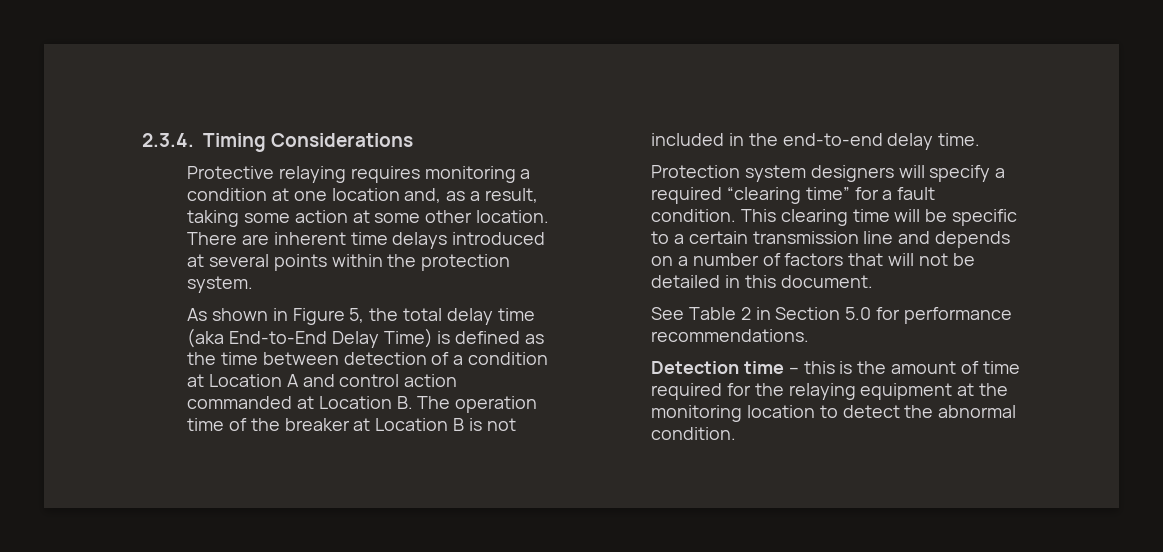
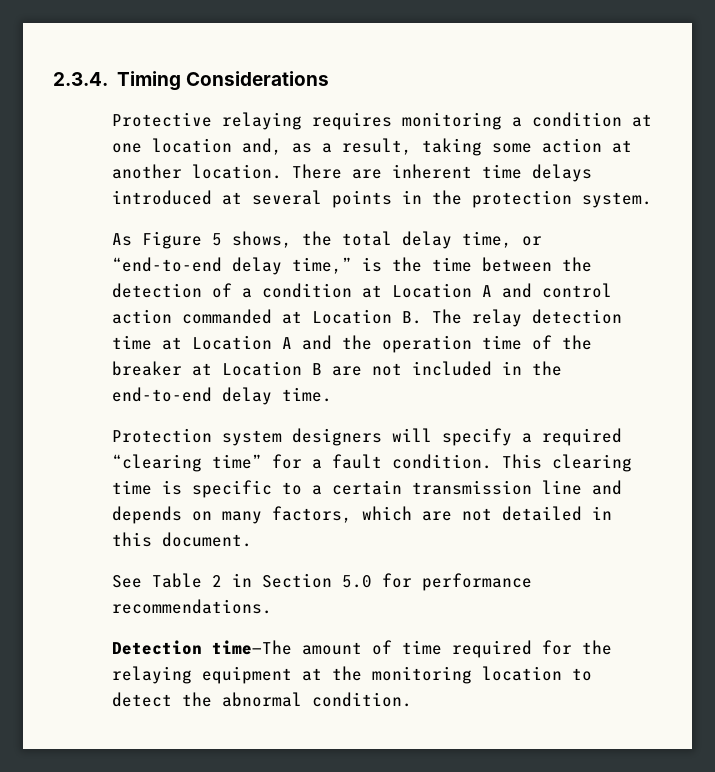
[374,210,473,223] some other -> [112,164,183,179] another
[331,254,383,267] within -> [402,190,423,204] in
[211,308,535,325] [187,328,545,348] shown in Figure 5, the total delay time (aka End-to-End Delay Time) is defined as -> [142,231,543,249] [112,257,383,275] Figure 5 shows, the total delay time, or “end-to-end delay time,” is
(339, 358) none -> [562,257,593,272] the
(451, 402) none -> [472,309,623,327] [112,335,373,350] relay detection time at Location A and the
[469,418,483,431] is -> [332,366,363,376] are
[894,209,948,222] will be -> [162,480,183,495] is
[677,253,975,266] a number of factors that will not be -> [222,506,493,524] many factors, which are not
[743,361,887,374] time – this is the -> [212,640,293,655] time—The

